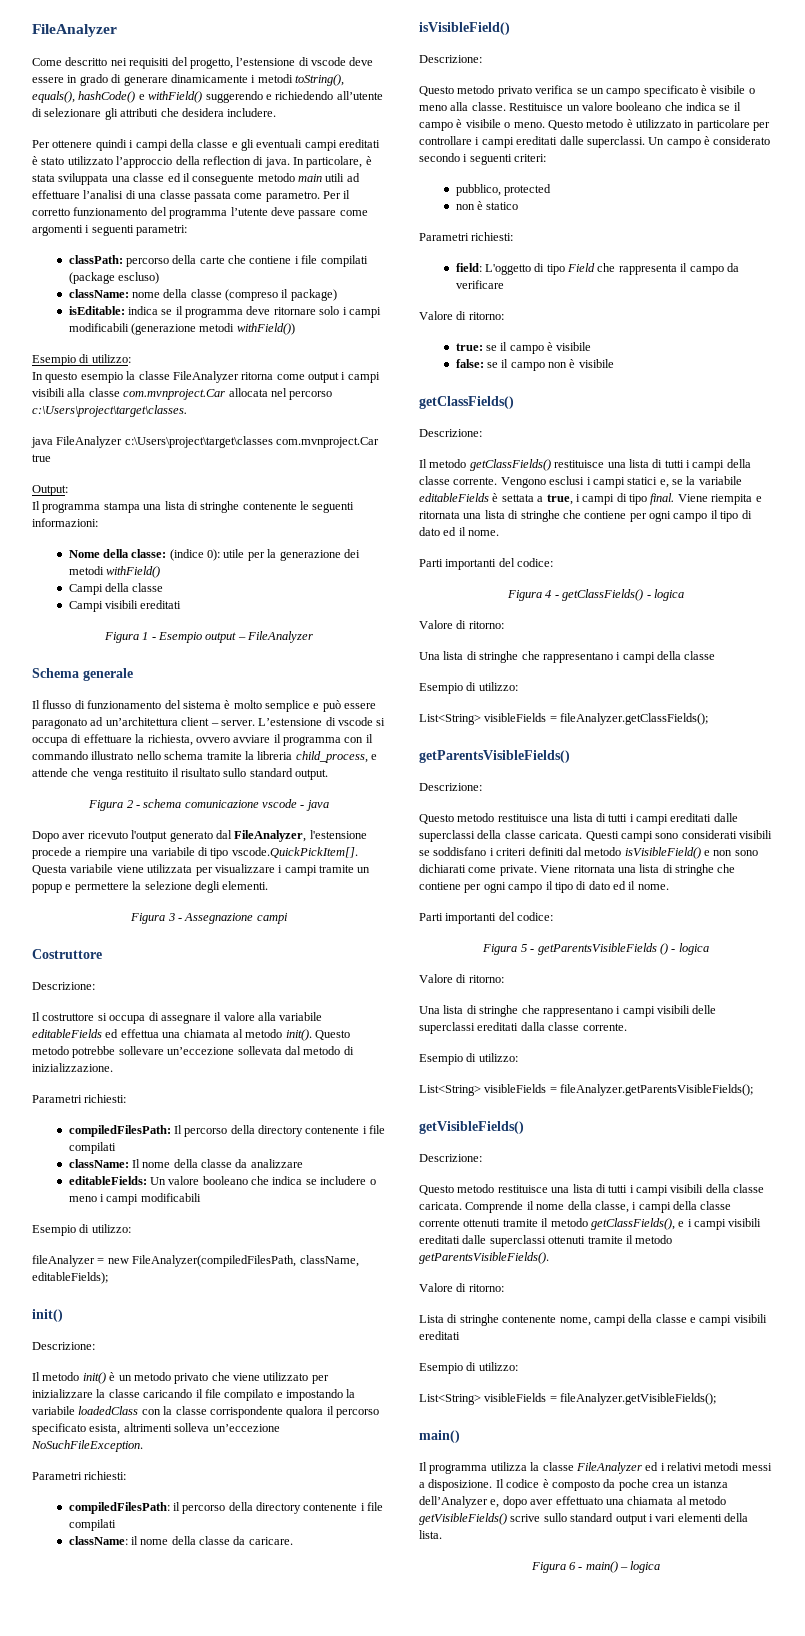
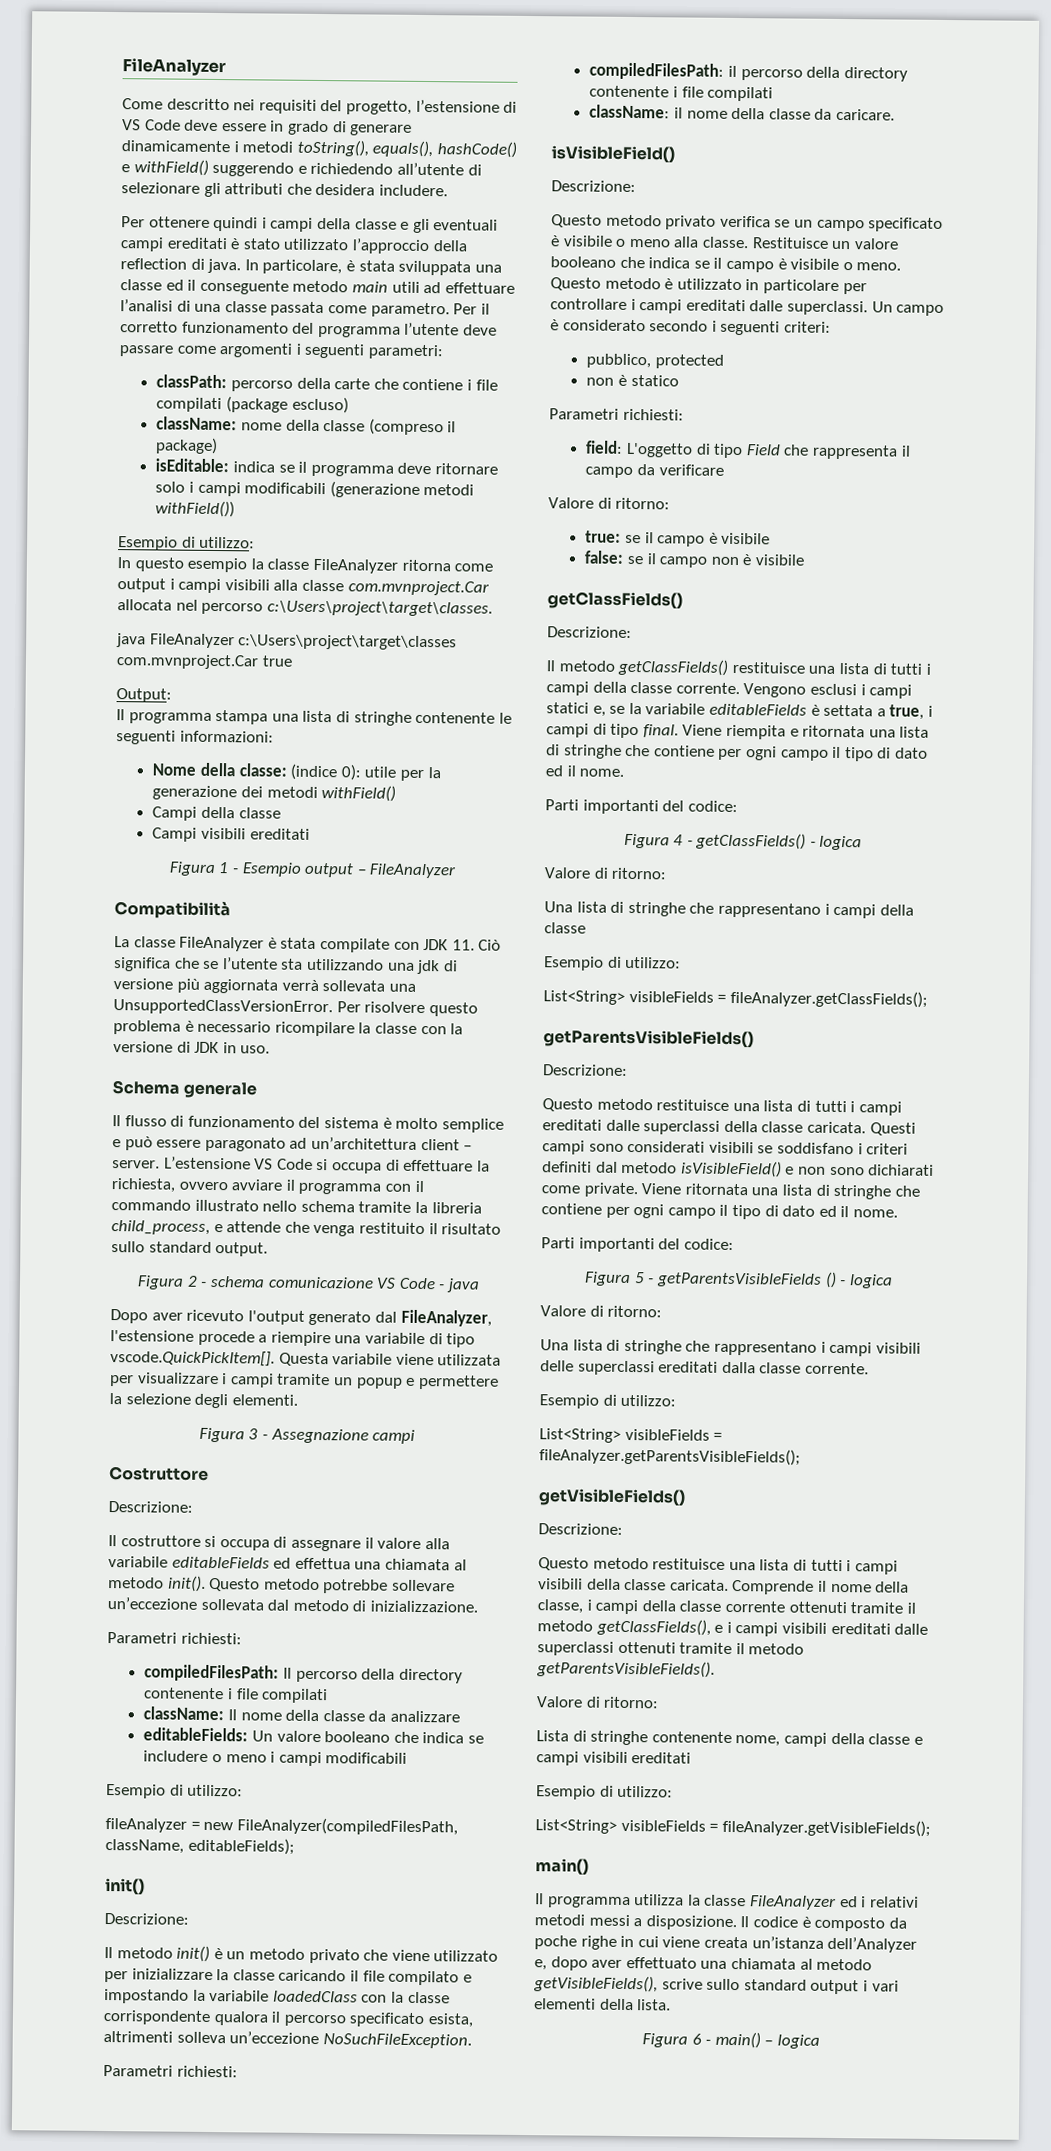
[311,57,346,66] vscode -> [122,119,181,131] VS Code
(314, 637) none -> [114,900,231,920] [114,936,502,953] [113,957,458,975] [113,978,416,994] [113,999,478,1017] [113,1020,464,1037] [113,1041,271,1054] // Compatibilità // La classe FileAnalyzer è stata compilate con JDK 11. Ciò significa che se l’utente sta utilizzando una jdk di versione più aggiornata verrà sollevata una UnsupportedClassVersionError. Per risolvere questo problema è necessario ricompilare la classe con la versione di JDK in uso.
[325,717,373,726] di vscode -> [254,1158,313,1170] VS Code
[262,799,298,808] vscode -> [376,1277,436,1290] VS Code
[652,1480,728,1488] crea un istanza -> [580,1935,824,1950] righe in cui viene creata un’istanza
[419,1513,507,1525] getVisibleFields() -> [533,1975,658,1993] getVisibleFields(),

